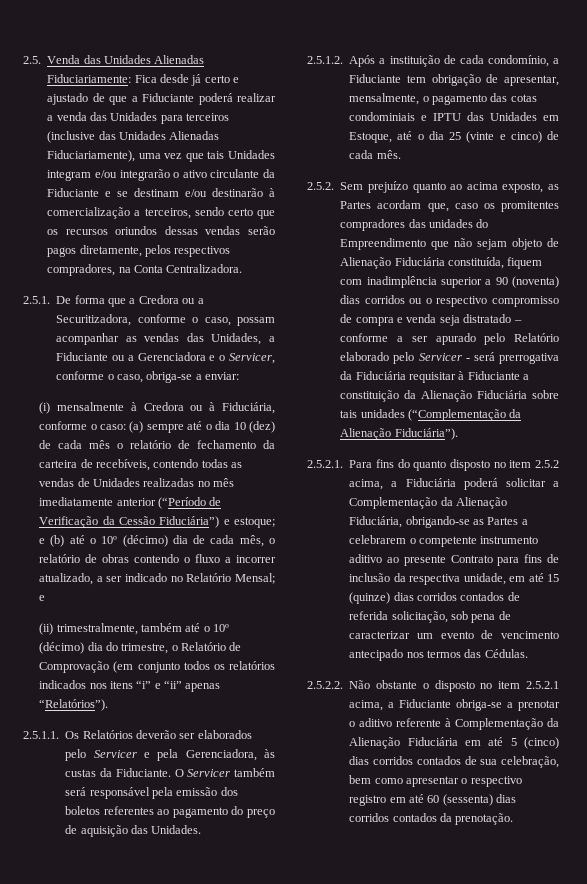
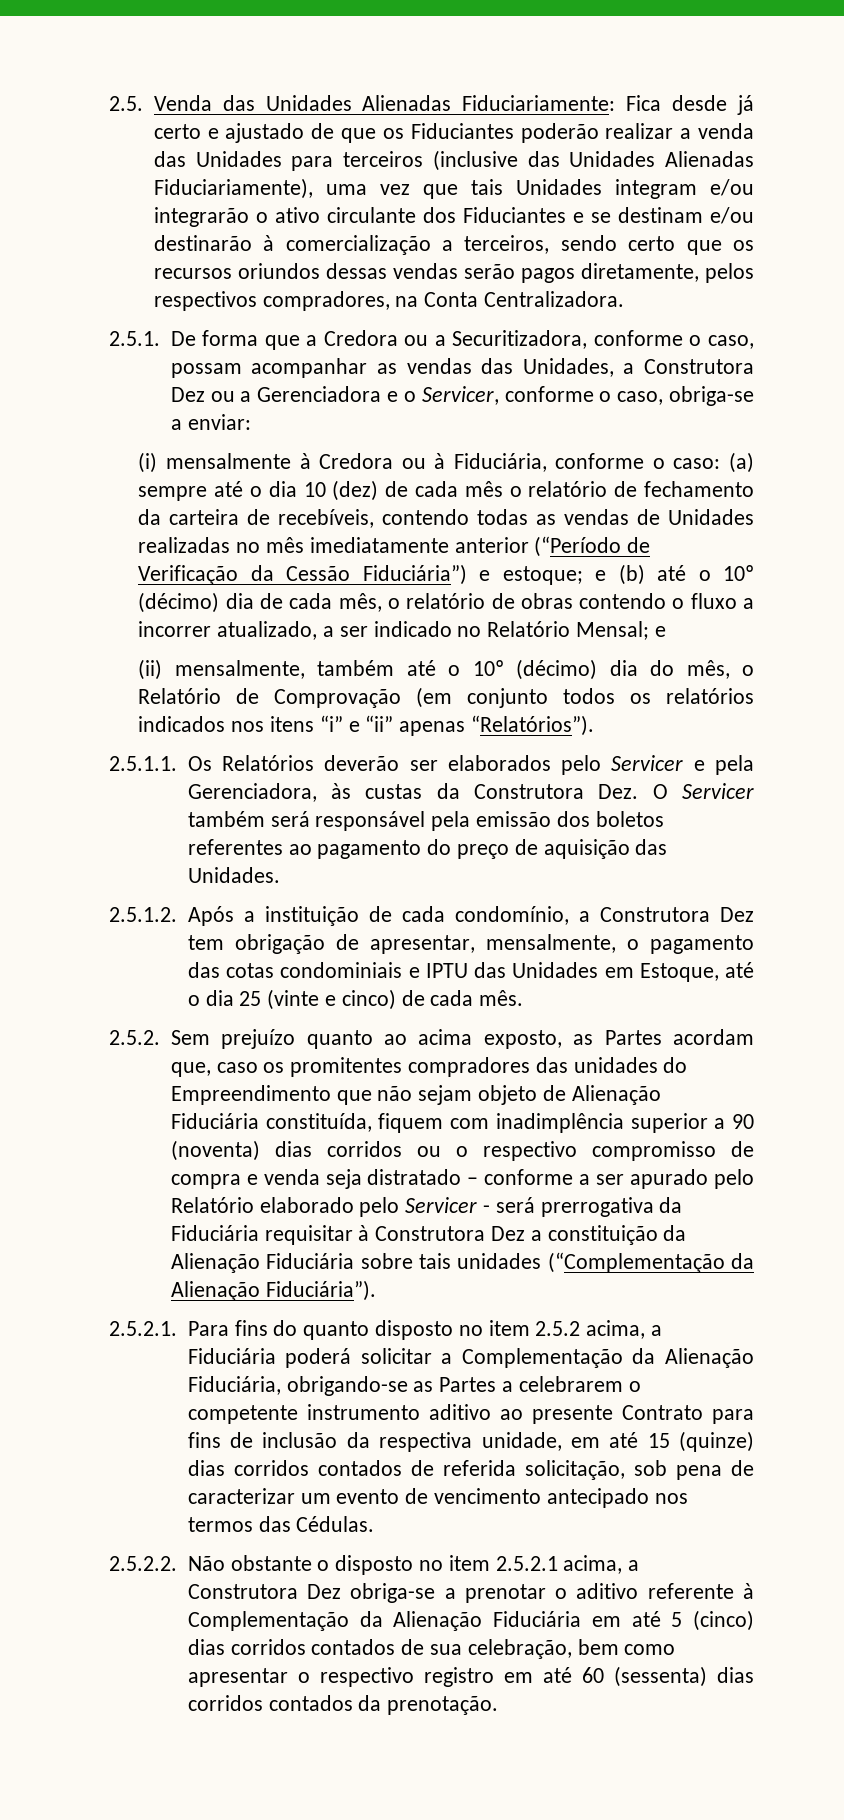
[131,93,233,105] a Fiduciante poderá -> [382,123,599,143] os Fiduciantes poderão
[263,169,275,178] [47,188,100,197] da Fiduciante -> [422,207,566,223] dos Fiduciantes
[56,352,109,361] Fiduciante -> [644,359,754,374] [170,387,205,402] Construtora Dez
[56,623,138,635] trimestralmente, -> [174,660,305,679] mensalmente,
[121,643,169,654] trimestre, -> [686,660,730,679] mês,
[115,768,171,777] Fiduciante. -> [474,784,639,799] Construtora Dez.
[349,74,402,83] Fiduciante -> [599,907,754,922] Construtora Dez
[467,371,520,380] Fiduciante -> [375,1226,525,1241] Construtora Dez
[399,699,452,708] Fiduciante -> [187,1584,342,1599] Construtora Dez

